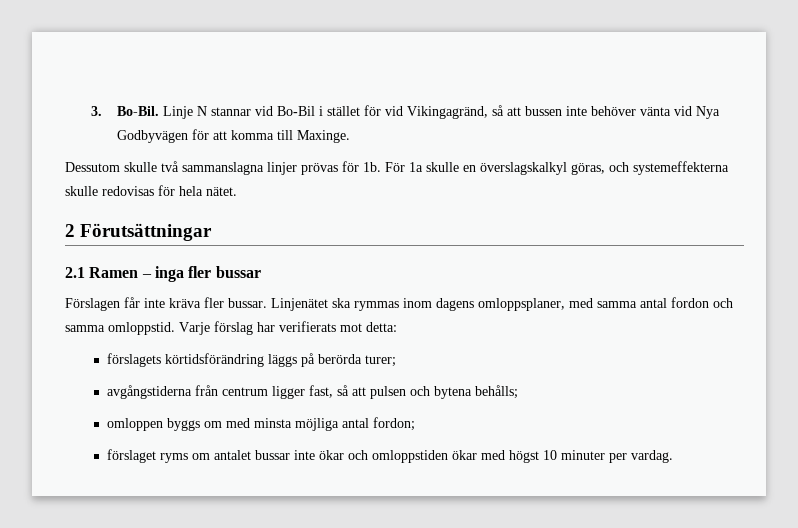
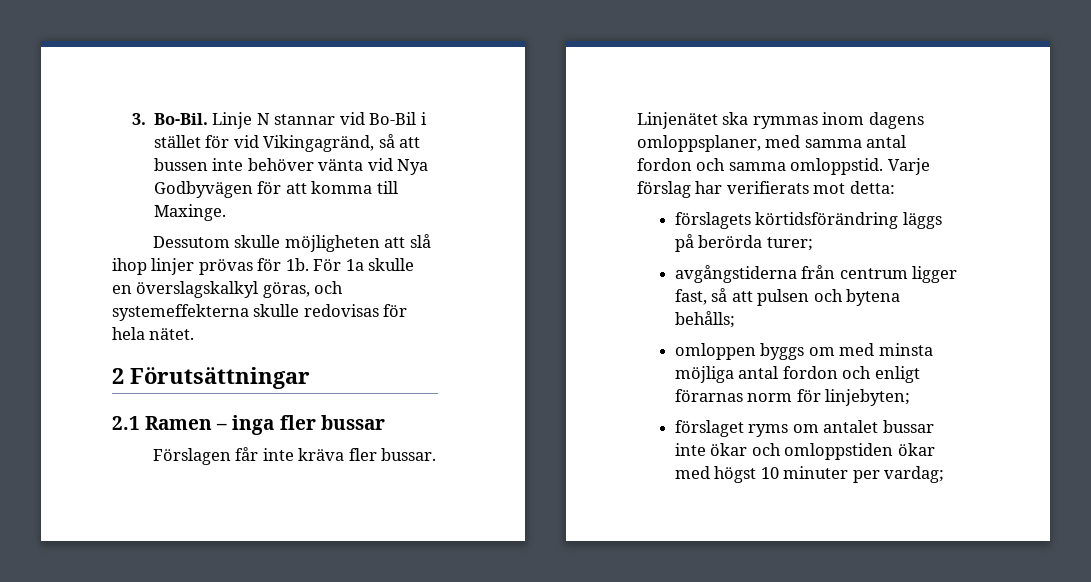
[161,161,264,175] två sammanslagna -> [284,234,431,252] [112,258,147,275] möjligheten att slå ihop
[372,417,415,431] fordon; -> [782,366,920,383] [674,389,911,406] fordon och enligt förarnas norm för linjebyten;
[630,450,673,463] vardag. -> [884,466,945,483] vardag;

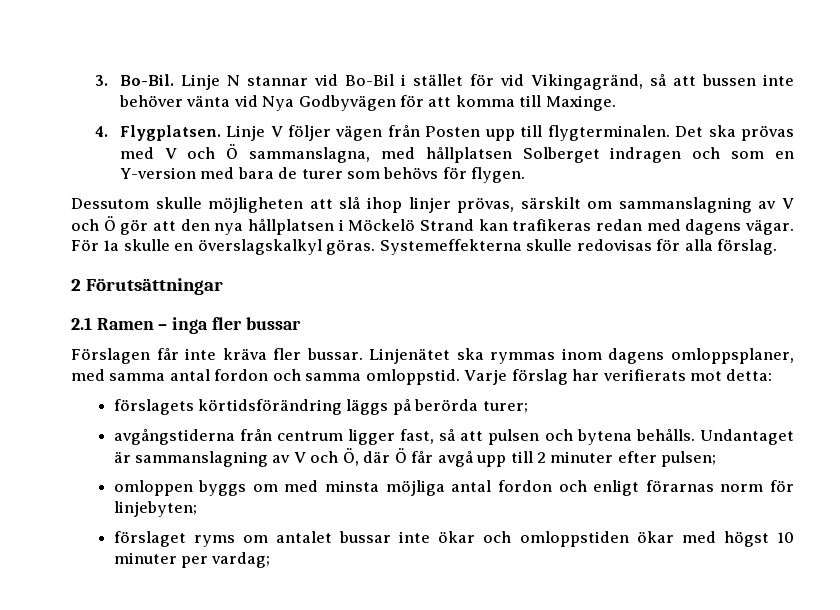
(226, 212) none -> [95,125,794,141] [119,144,794,163] [119,167,526,183] // 4. Flygplatsen. Linje V följer vägen från Posten upp till flygterminalen. Det ska prövas med V och Ö sammanslagna, med hållplatsen Solberget indragen och som en Y-version med bara de turer som behövs för flygen.
[198,258,309,275] prövas för 1b. -> [457,197,794,213] [71,216,794,235] prövas, särskilt om sammanslagning av V och Ö gör att den nya hållplatsen i Möckelö Strand kan trafikeras redan med dagens vägar.
[262,281,344,298] [112,304,249,321] göras, och systemeffekterna -> [326,239,522,255] göras. Systemeffekterna
[112,327,195,340] hela nätet. -> [684,239,778,255] alla förslag.
[674,311,735,328] behålls; -> [635,429,795,445] [113,448,717,467] behålls. Undantaget är sammanslagning av V och Ö, där Ö får avgå upp till 2 minuter efter pulsen;

